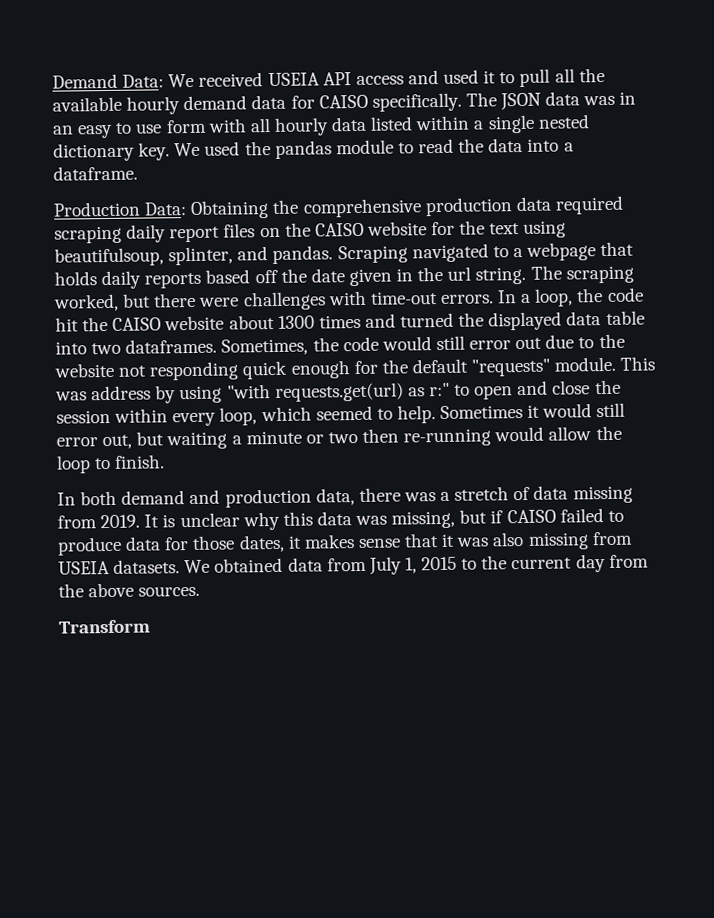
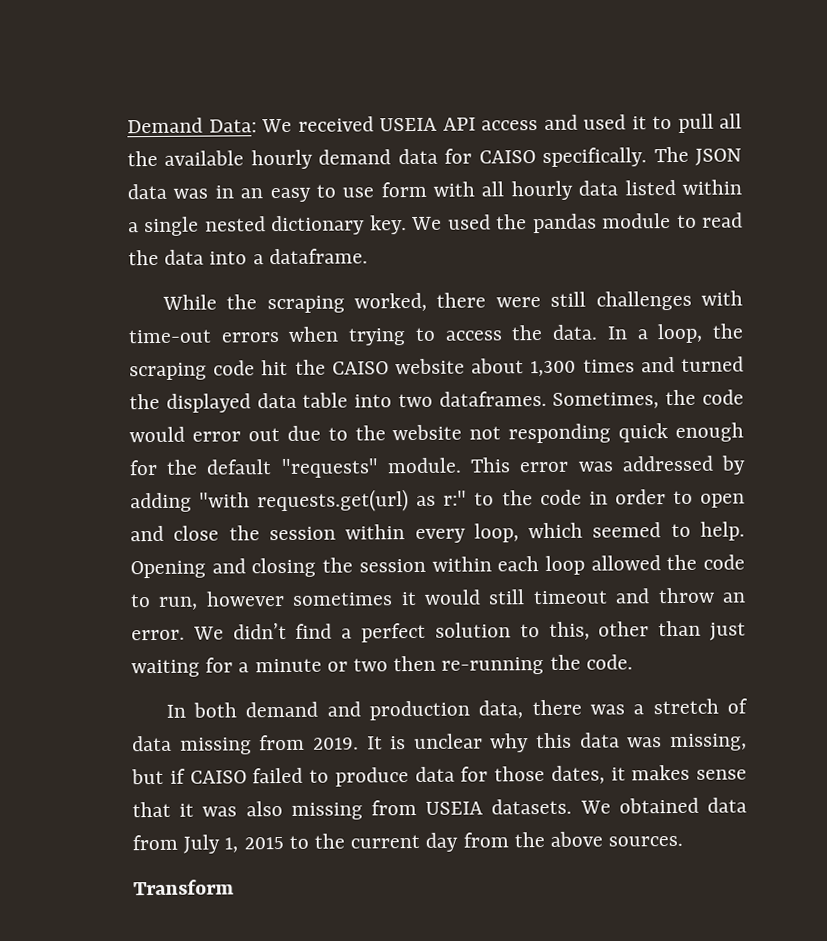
[53,195,624,219] [54,220,567,244] [54,241,635,267] [54,265,562,290] Production Data: Obtaining the comprehensive production data required scraping daily report files on the CAISO website for the text using beautifulsoup, splinter, and pandas. Scraping navigated to a webpage that holds daily reports based off the date given in the url string. The -> [161,294,258,310] While the
[122,293,152,308] but -> (428, 302) none
(240, 302) none -> [550,291,587,307] still
[440,294,494,304] errors. -> [220,324,599,346] errors when trying to access the data.
(604, 295) none -> [129,362,207,381] scraping
[277,315,315,329] 1300 -> [530,360,577,377] 1,300
[435,335,465,351] still -> (185, 434) none
[55,385,223,404] was address by using -> [519,455,746,475] [130,492,192,513] error was addressed by adding
(471, 390) none -> [501,489,693,506] the code in order to
[440,402,626,419] [56,431,228,450] Sometimes it would still error out, but waiting -> [130,554,745,579] [130,587,746,610] [131,620,746,643] [131,657,234,678] Opening and closing the session within each loop allowed the code to run, however sometimes it would still timeout and throw an error. We didn’t find a perfect solution to this, other than just waiting for
[494,425,622,442] [56,454,166,474] would allow the loop to finish. -> [549,654,633,670] the code.

